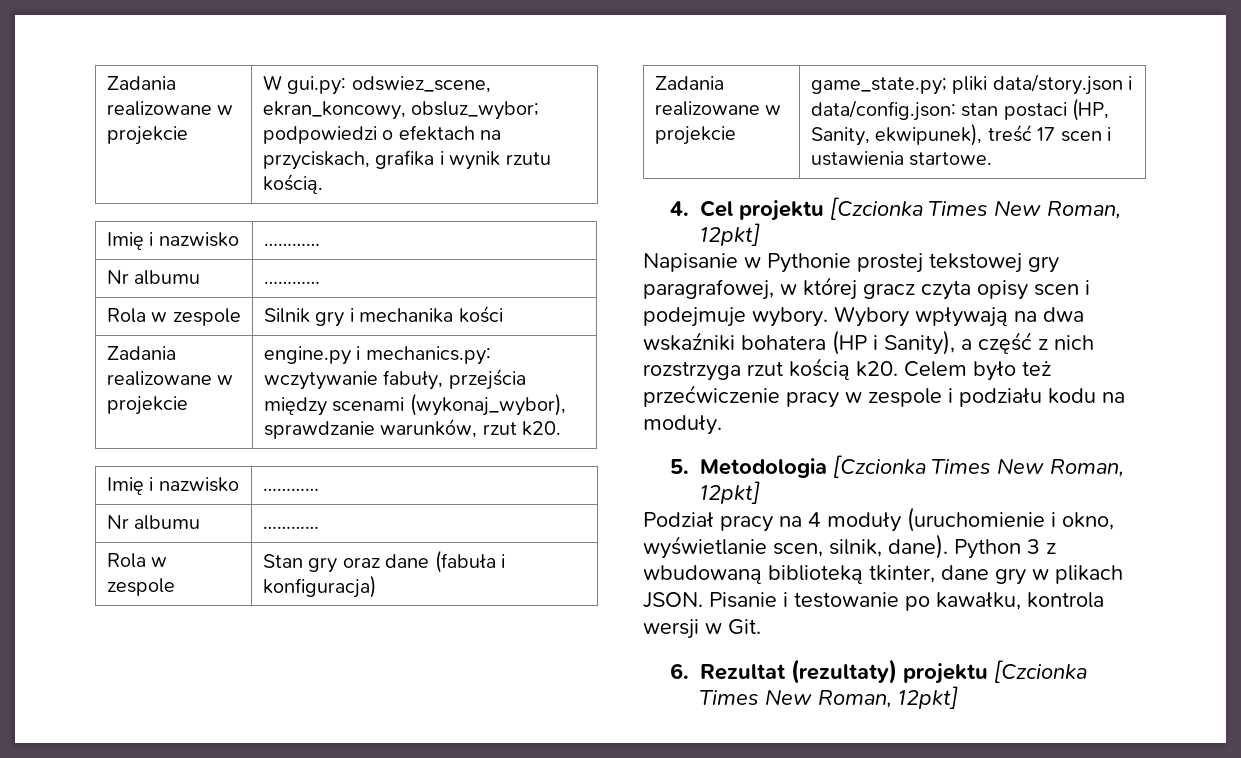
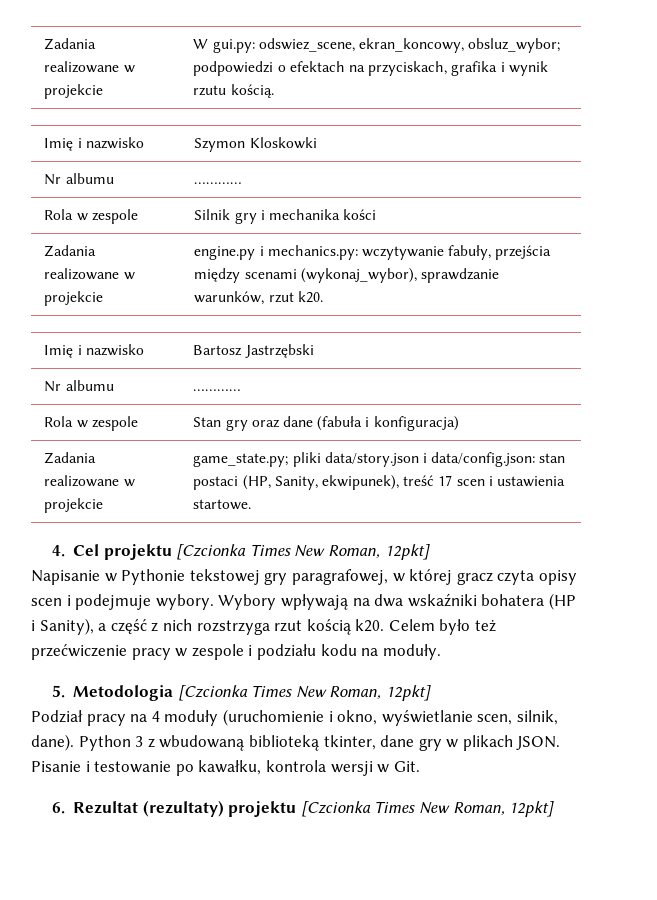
[264,243,321,246] ………… -> [194,137,317,152] Szymon Kloskowki
[263,488,320,491] ………… -> [193,344,314,358] Bartosz Jastrzębski
[857,253,923,273] prostej -> (186, 577) none

